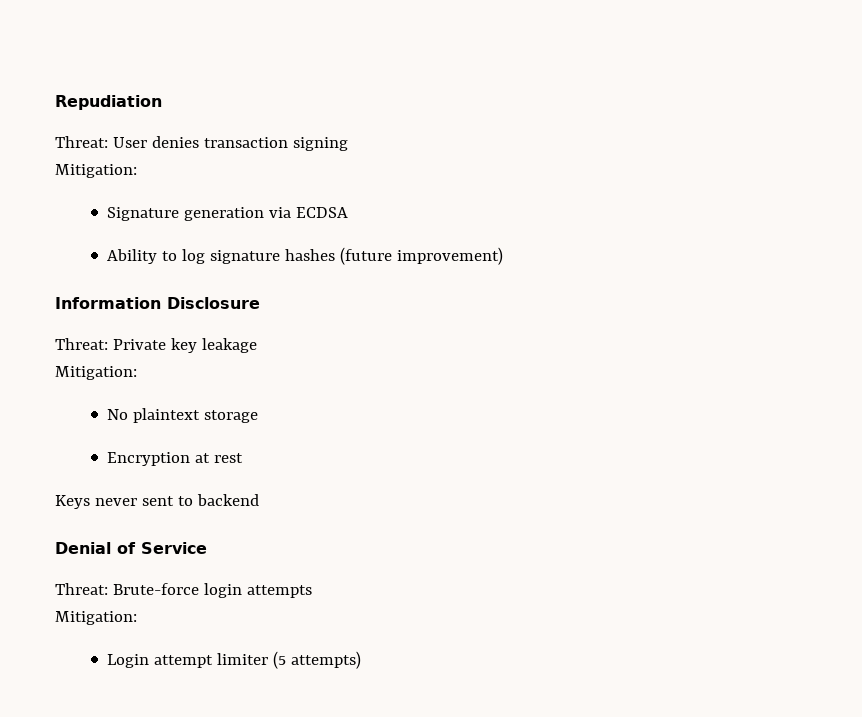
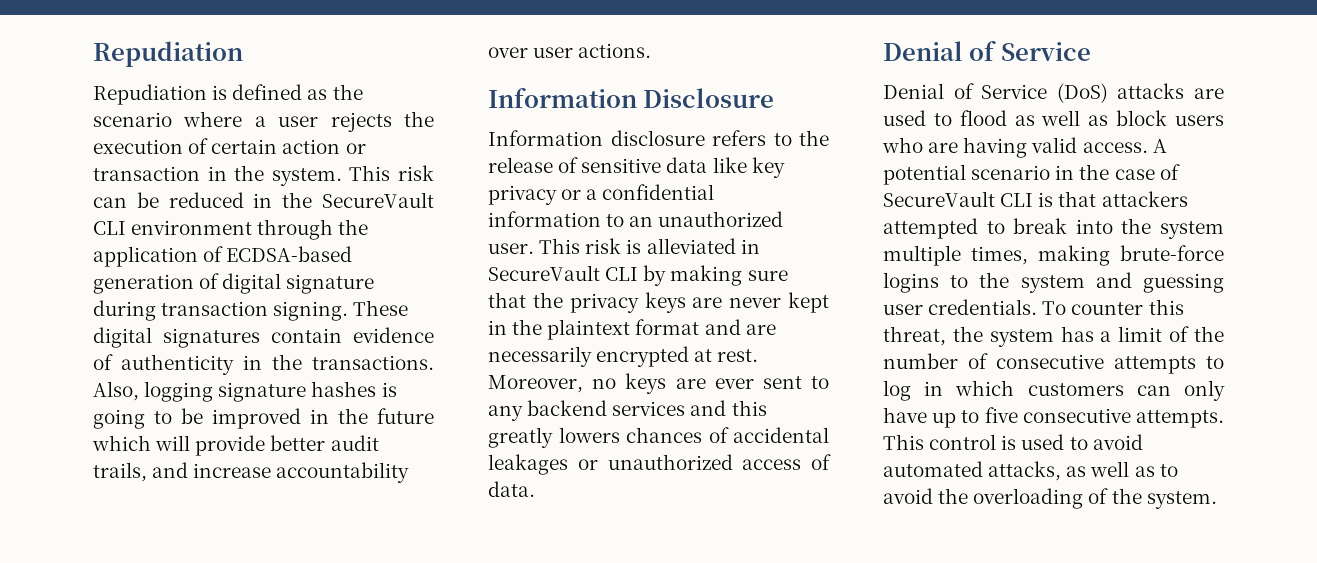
[55,136,348,151] [55,164,137,178] [107,207,349,221] [107,247,504,265] [55,297,260,309] [55,338,257,353] [55,366,137,380] [107,408,259,423] [107,452,244,466] [55,495,137,509] Threat: User denies transaction signing // Mitigation: // Signature generation via ECDSA // Ability to log signature hashes (future improvement) // Information Disclosure // Threat: Private key leakage // Mitigation: // No plaintext storage // Encryption at rest // Keys never -> [93,84,363,105] [93,111,434,132] [93,138,366,154] [93,165,435,186] [93,192,435,208] [93,219,369,240] [93,246,353,267] [93,273,375,294] [93,300,409,321] [93,327,434,348] [93,354,434,375] [93,381,397,402] [93,408,434,429] [92,435,379,456] [93,462,410,483] [488,43,652,58] [488,87,775,108] [488,130,829,146] [488,157,785,178] [488,184,715,205] [488,211,784,227] [488,238,760,254] [488,265,788,286] [488,292,829,313] [488,319,776,340] [488,346,759,367] [488,373,754,394] Repudiation is defined as the scenario where a user rejects the execution of certain action or transaction in the system. This risk can be reduced in the SecureVault CLI environment through the application of ECDSA-based generation of digital signature during transaction signing. These digital signatures contain evidence of authenticity in the transactions. Also, logging signature hashes is going to be improved in the future which will provide better audit trails, and increase accountability over user actions. // Information Disclosure // Information disclosure refers to the release of sensitive data like key privacy or a confidential information to an unauthorized user. This risk is alleviated in SecureVault CLI by making sure that the privacy keys are never kept in the plaintext format and are necessarily encrypted at rest. Moreover, no keys are ever
(193, 501) none -> [488,405,523,421] any
[55,542,207,554] [55,583,312,598] [55,611,137,625] [107,651,362,669] // Denial of Service // Threat: Brute-force login attempts // Mitigation: // Login attempt limiter (5 attempts) -> [612,400,767,416] [488,427,829,448] [488,454,831,475] [488,481,535,497] [883,40,1091,61] [883,83,1224,103] [883,110,1224,126] [882,137,1167,158] [883,164,1180,185] [883,191,1188,207] [883,218,1224,239] [883,245,1224,266] [883,272,1224,293] [883,299,1184,315] [883,326,1224,347] [883,353,1224,374] [883,380,1225,401] [883,407,1224,428] [883,434,1143,450] [883,461,1178,481] [883,488,1217,509] services and this greatly lowers chances of accidental leakages or unauthorized access of data. // Denial of Service // Denial of Service (DoS) attacks are used to flood as well as block users who are having valid access. A potential scenario in the case of SecureVault CLI is that attackers attempted to break into the system multiple times, making brute-force logins to the system and guessing user credentials. To counter this threat, the system has a limit of the number of consecutive attempts to log in which customers can only have up to five consecutive attempts. This control is used to avoid automated attacks, as well as to avoid the overloading of the system.

